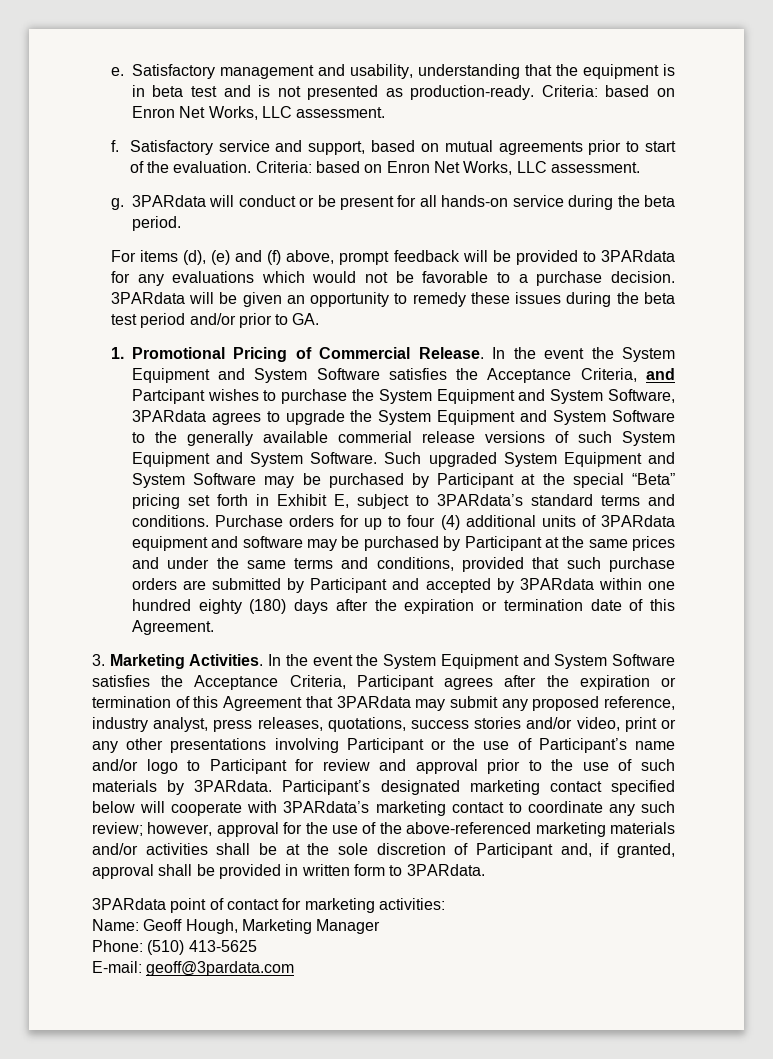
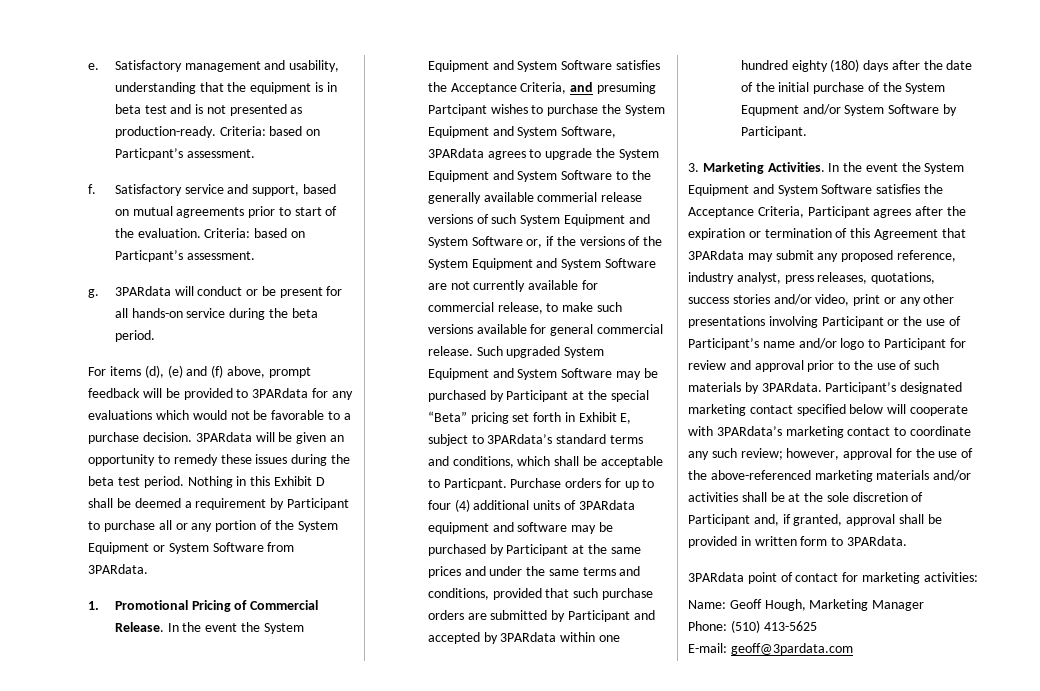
[131,106,292,120] Enron Net Works, LLC -> [114,148,183,160] Particpant’s
[386,161,547,175] Enron Net Works, LLC -> [114,250,183,262] Particpant’s
[140,313,320,328] period and/or prior to GA. -> [143,476,325,488] [88,498,350,510] [88,520,338,532] [88,542,295,554] [88,564,149,574] period. Nothing in this Exhibit D shall be deemed a requirement by Participant to purchase all or any portion of the System Equipment or System Software from 3PARdata.
(675, 374) none -> [596,82,656,94] presuming
[310,452,378,464] Software. -> [471,236,663,248] [427,258,656,270] [427,280,598,292] [427,302,622,314] [427,324,663,336] [427,346,473,356] Software or, if the versions of the System Equipment and System Software are not currently available for commercial release, to make such versions available for general commercial release.
[131,515,209,527] conditions. -> [452,456,663,468] [427,478,507,490] conditions, which shall be acceptable to Particpant.
[404,599,675,614] [131,620,214,635] expiration or termination date of this Agreement. -> [946,60,973,70] [740,82,946,94] [740,104,957,116] [740,126,807,138] date of the initial purchase of the System Equpment and/or System Software by Participant.

